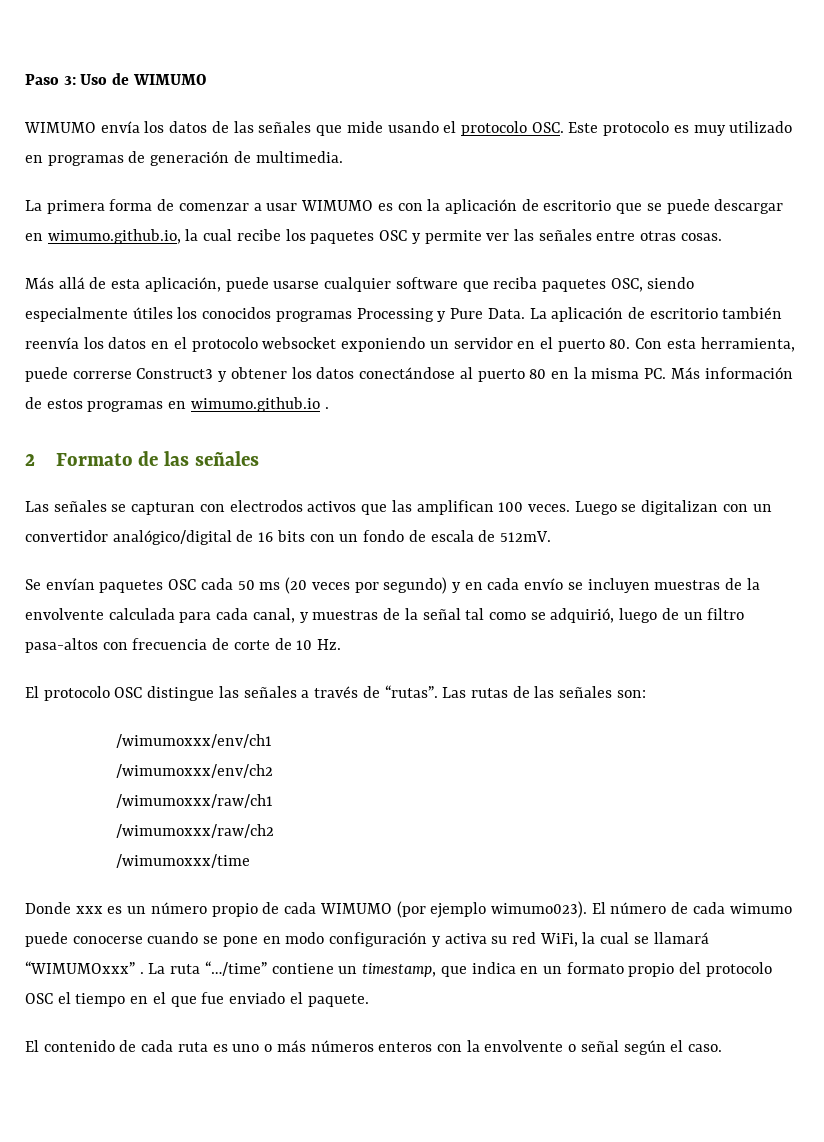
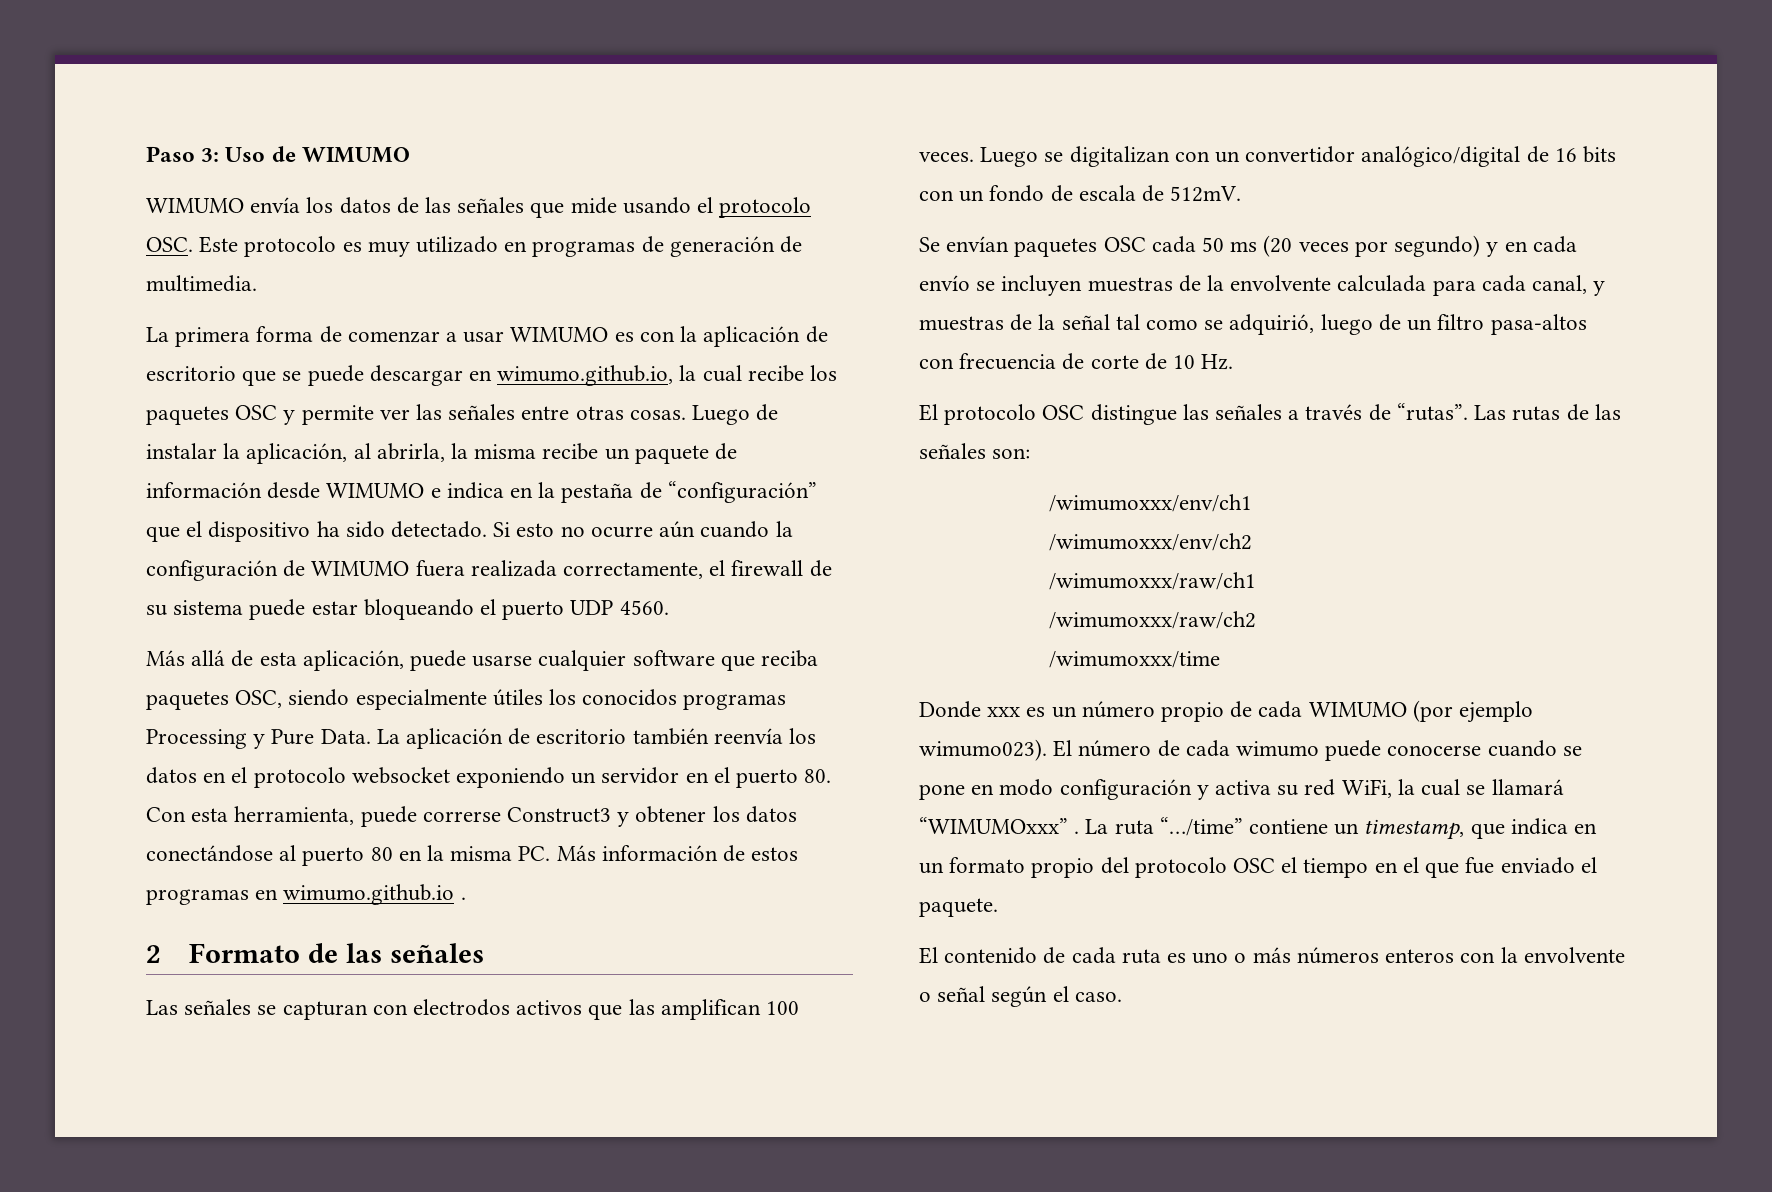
(722, 237) none -> [692,404,779,425] [146,443,738,464] [146,481,817,503] [146,521,793,542] [146,560,832,581] [146,599,669,620] Luego de instalar la aplicación, al abrirla, la misma recibe un paquete de información desde WIMUMO e indica en la pestaña de “configuración” que el dispositivo ha sido detectado. Si esto no ocurre aún cuando la configuración de WIMUMO fuera realizada correctamente, el firewall de su sistema puede estar bloqueando el puerto UDP 4560.

